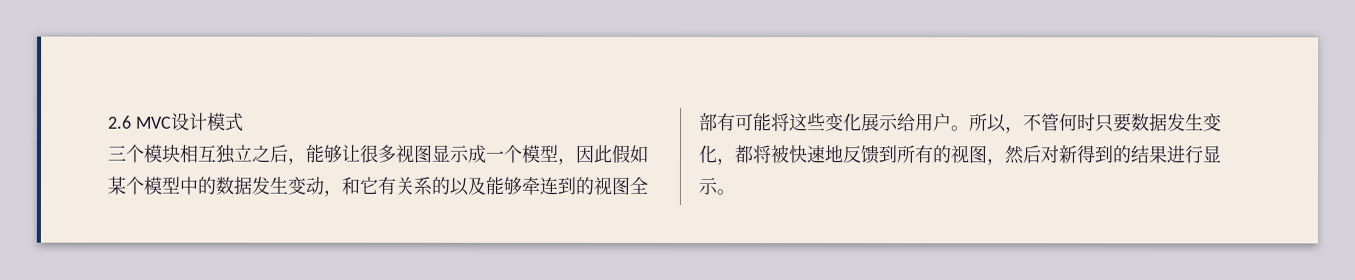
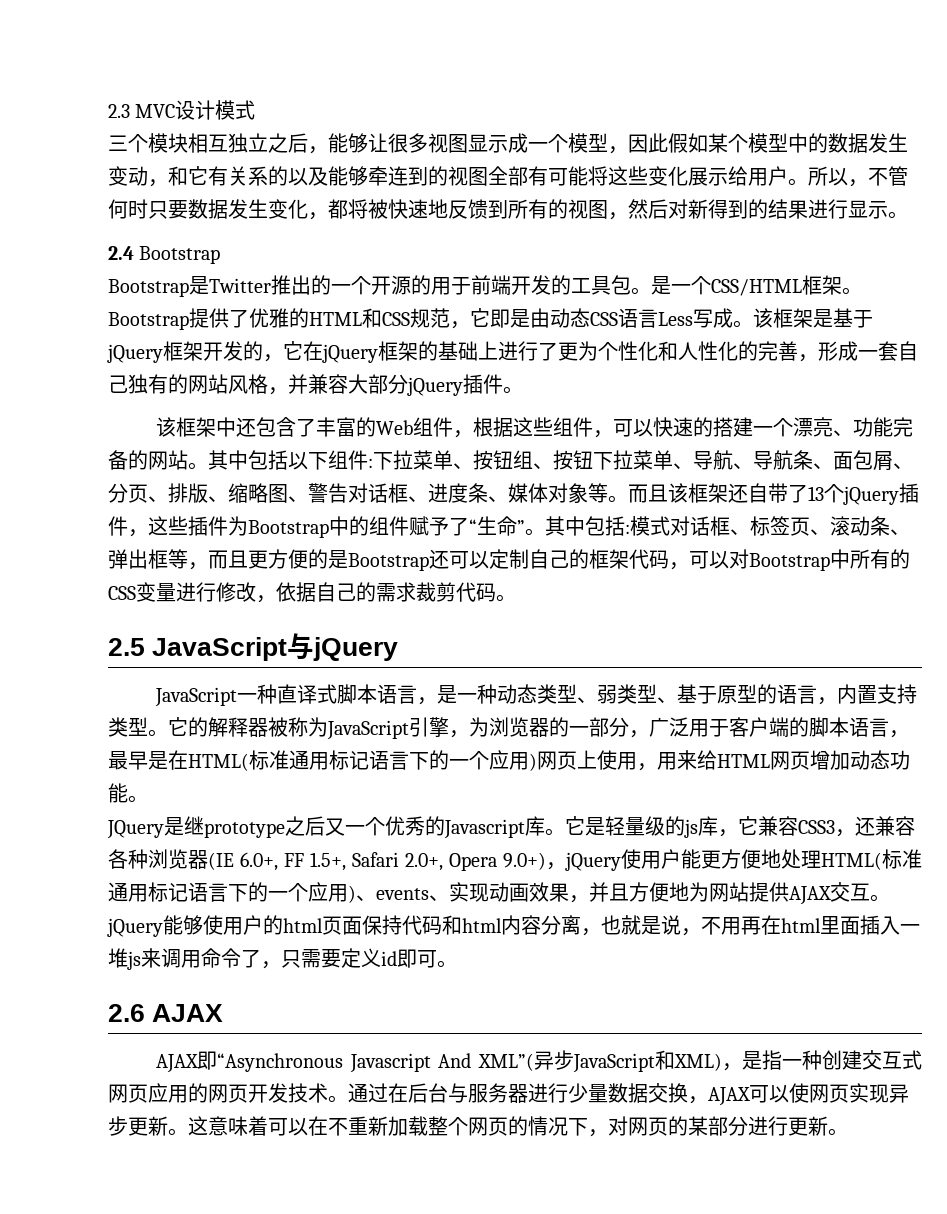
[108,115,132,129] 2.6 -> [108,104,130,118] 2.3
(735, 192) none -> [108,246,221,264] [108,275,862,297] [108,308,873,330] [107,341,918,363] [108,374,523,396] [156,417,914,438] [108,450,913,470] [108,483,919,505] [108,516,910,538] [108,549,910,571] [108,582,516,603] [108,633,399,661] [155,684,918,707] [108,717,909,740] [108,750,910,771] [108,783,148,803] [107,816,915,839] [108,849,922,871] [108,882,890,905] [107,915,920,937] [108,948,457,970] [108,1004,224,1022] [156,1050,922,1073] [108,1083,909,1106] [108,1116,848,1137] // 2.4 Bootstrap // Bootstrap是Twitter推出的一个开源的用于前端开发的工具包。是一个CSS/HTML框架。Bootstrap提供了优雅的HTML和CSS规范，它即是由动态CSS语言Less写成。该框架是基于jQuery框架开发的，它在jQuery框架的基础上进行了更为个性化和人性化的完善，形成一套自己独有的网站风格，并兼容大部分jQuery插件。 // 该框架中还包含了丰富的Web组件，根据这些组件，可以快速的搭建一个漂亮、功能完备的网站。其中包括以下组件:下拉菜单、按钮组、按钮下拉菜单、导航、导航条、面包屑、分页、排版、缩略图、警告对话框、进度条、媒体对象等。而且该框架还自带了13个jQuery插件，这些插件为Bootstrap中的组件赋予了“生命”。其中包括:模式对话框、标签页、滚动条、弹出框等，而且更方便的是Bootstrap还可以定制自己的框架代码，可以对Bootstrap中所有的CSS变量进行修改，依据自己的需求裁剪代码。 // 2.5 JavaScript与jQuery // JavaScript一种直译式脚本语言，是一种动态类型、弱类型、基于原型的语言，内置支持类型。它的解释器被称为JavaScript引擎，为浏览器的一部分，广泛用于客户端的脚本语言，最早是在HTML(标准通用标记语言下的一个应用)网页上使用，用来给HTML网页增加动态功能。 // JQuery是继prototype之后又一个优秀的Javascript库。它是轻量级的js库，它兼容CSS3，还兼容各种浏览器(IE 6.0+, FF 1.5+, Safari 2.0+, Opera 9.0+)，jQuery使用户能更方便地处理HTML(标准通用标记语言下的一个应用)、events、实现动画效果，并且方便地为网站提供AJAX交互。jQuery能够使用户的html页面保持代码和html内容分离，也就是说，不用再在html里面插入一堆js来调用命令了，只需要定义id即可。 // 2.6 AJAX // AJAX即“Asynchronous Javascript And XML”(异步JavaScript和XML)，是指一种创建交互式网页应用的网页开发技术。通过在后台与服务器进行少量数据交换，AJAX可以使网页实现异步更新。这意味着可以在不重新加载整个网页的情况下，对网页的某部分进行更新。

